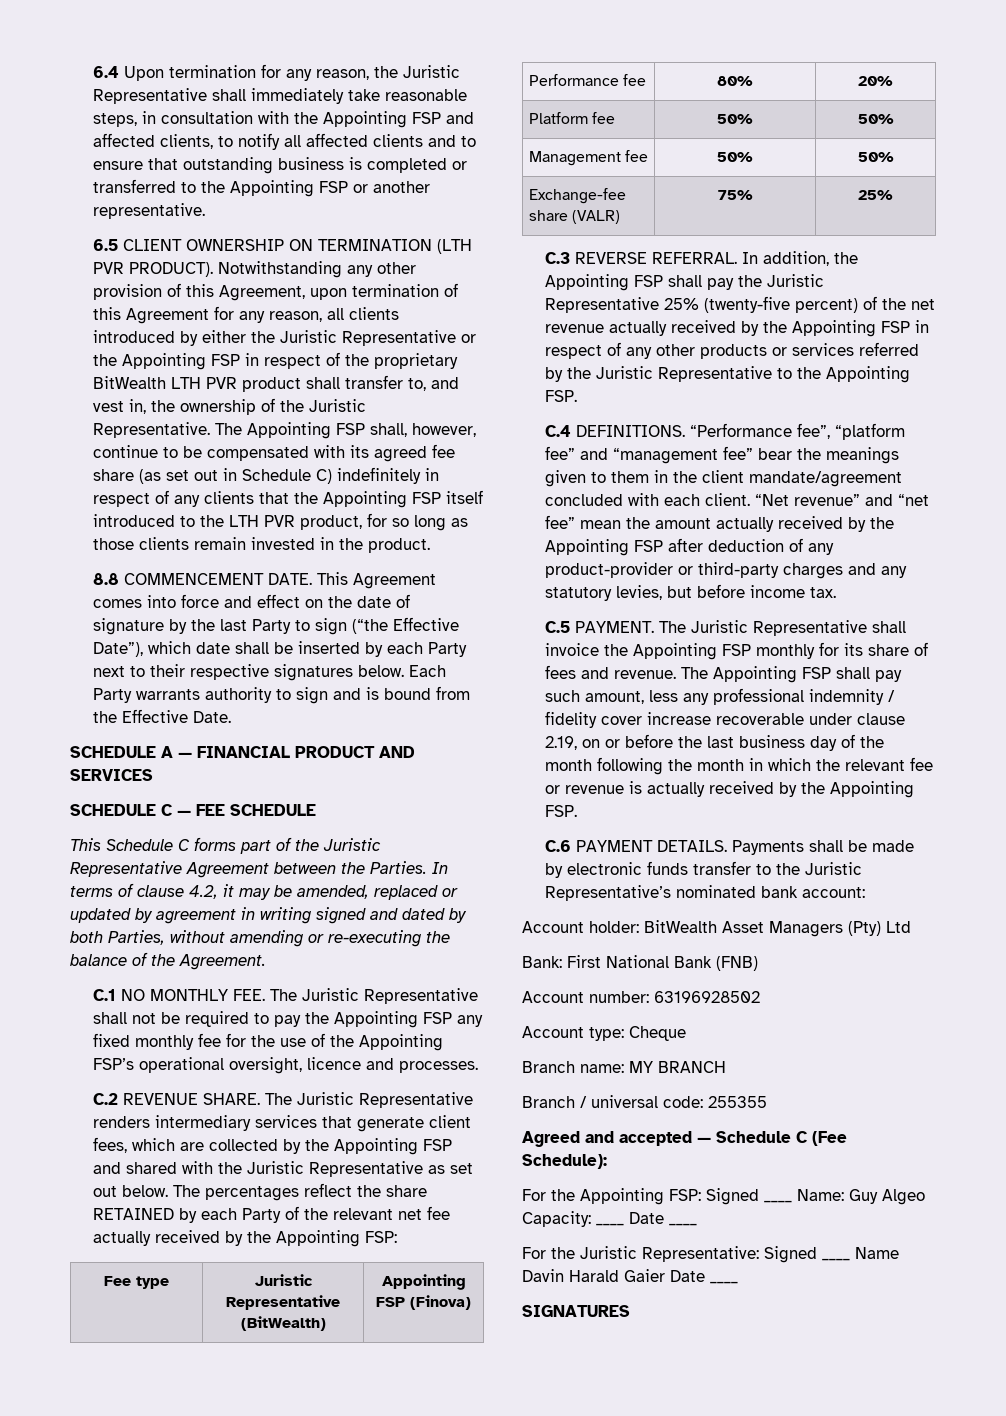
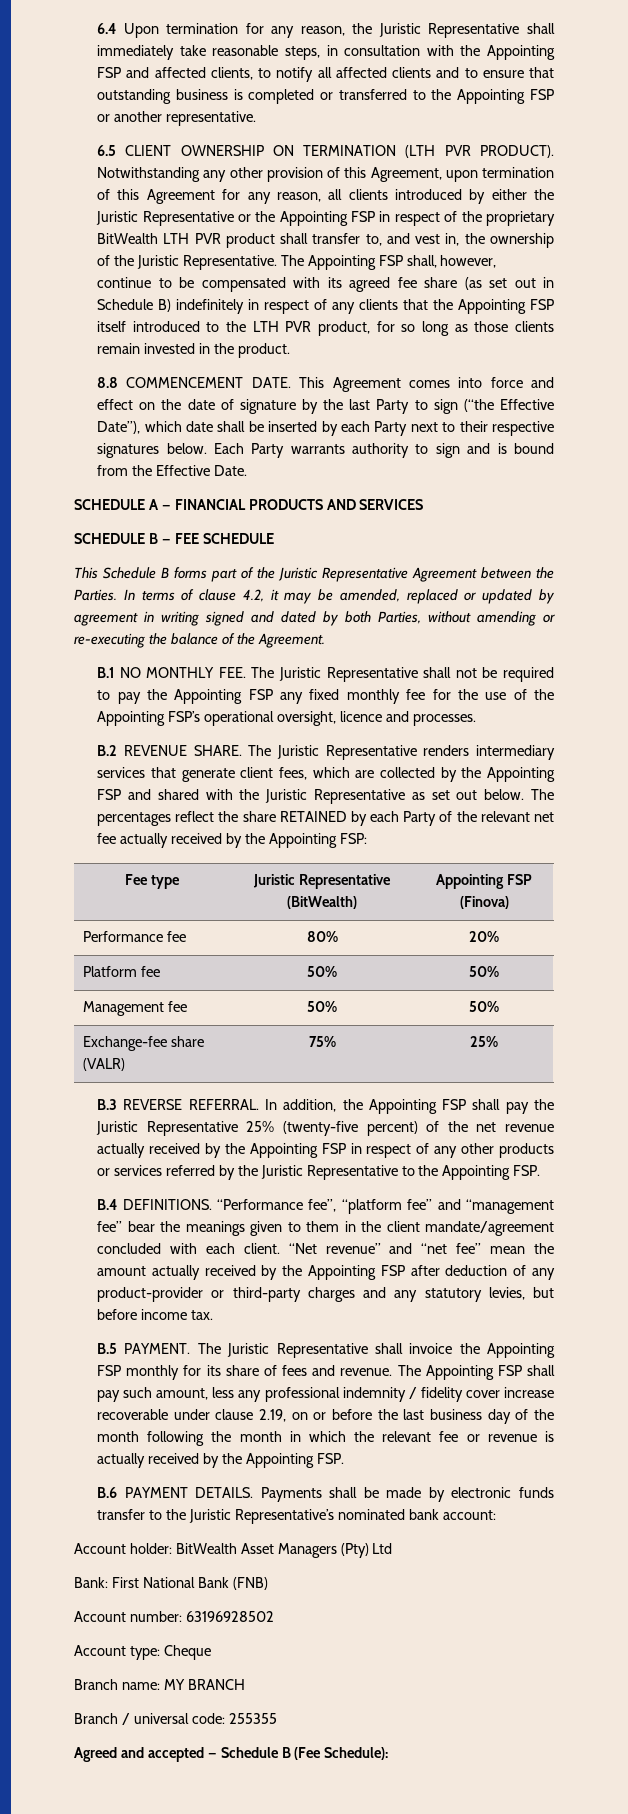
[316,469,333,484] C) -> [158,299,172,312] B)
[295,746,375,758] PRODUCT -> [248,499,323,510] PRODUCTS
[161,804,173,816] C -> [148,533,158,544] B
[178,839,190,851] C -> [161,567,169,578] B
[93,989,117,1001] C.1 -> [97,667,115,678] B.1
[93,1093,119,1105] C.2 -> [97,745,118,756] B.2
[545,252,571,264] C.3 -> [97,1099,118,1110] B.3
[545,425,572,437] C.4 -> [97,1199,118,1210] B.4
[545,621,571,633] C.5 -> [97,1343,118,1354] B.5
[545,840,572,852] C.6 -> [97,1487,118,1498] B.6
[796,1131,808,1143] C -> [281,1747,291,1758] B
[522,1188,925,1205] [522,1211,697,1227] [522,1246,899,1263] [522,1269,738,1284] [522,1305,630,1317] // For the Appointing FSP: Signed ____ Name: Guy Algeo Capacity: ____ Date ____ // For the Juristic Representative: Signed ____ Name Davin Harald Gaier Date ____ // SIGNATURES -> (389, 1753) none

